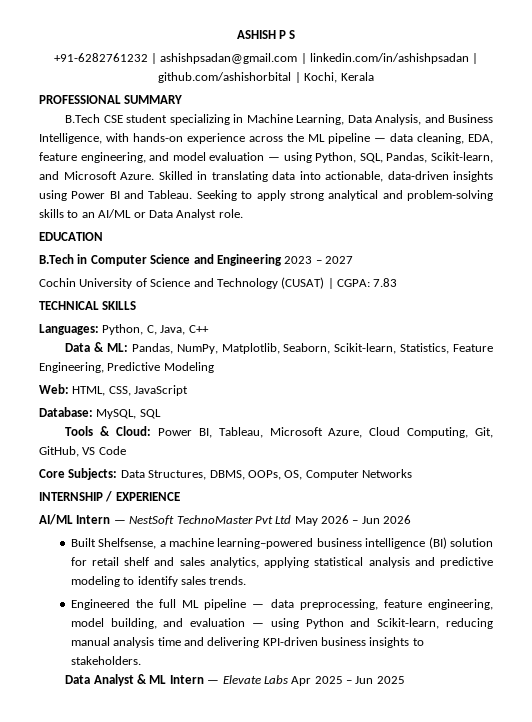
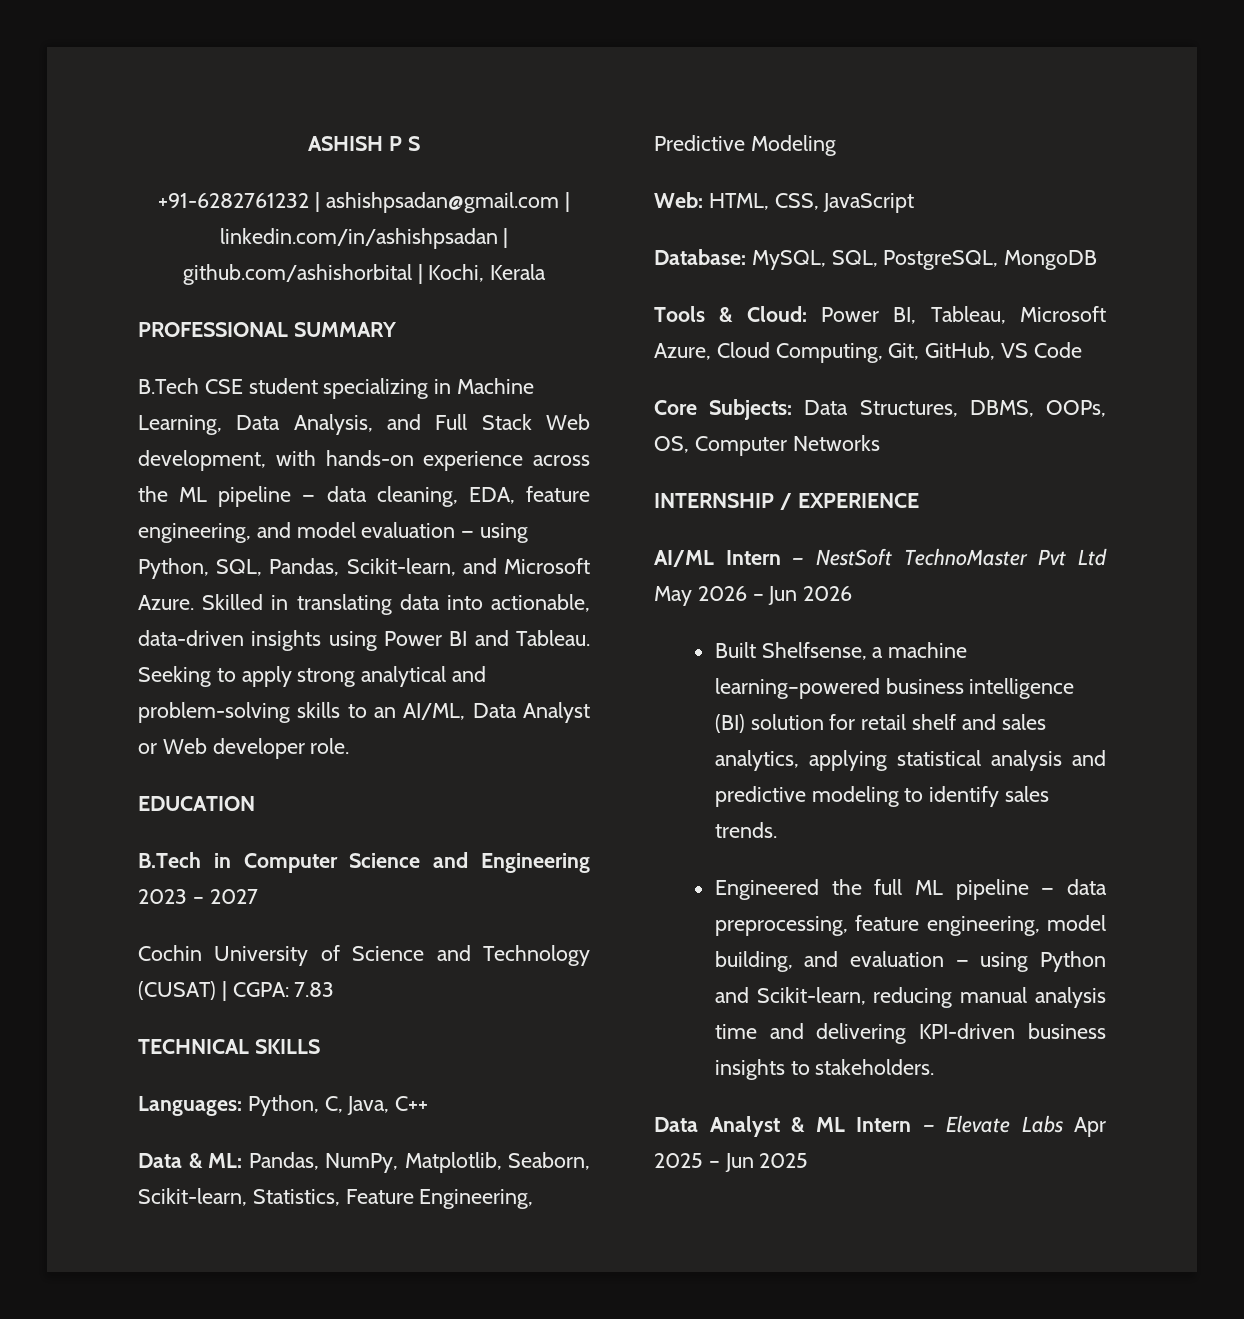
[448,114,494,123] [39,133,102,144] Business Intelligence, -> [435,414,590,430] [138,450,266,471] Full Stack Web development,
[98,209,217,220] AI/ML or Data Analyst -> [403,702,590,723] [138,738,305,759] AI/ML, Data Analyst or Web developer
[139,409,161,419] SQL -> [831,250,1098,270] SQL, PostgreSQL, MongoDB

